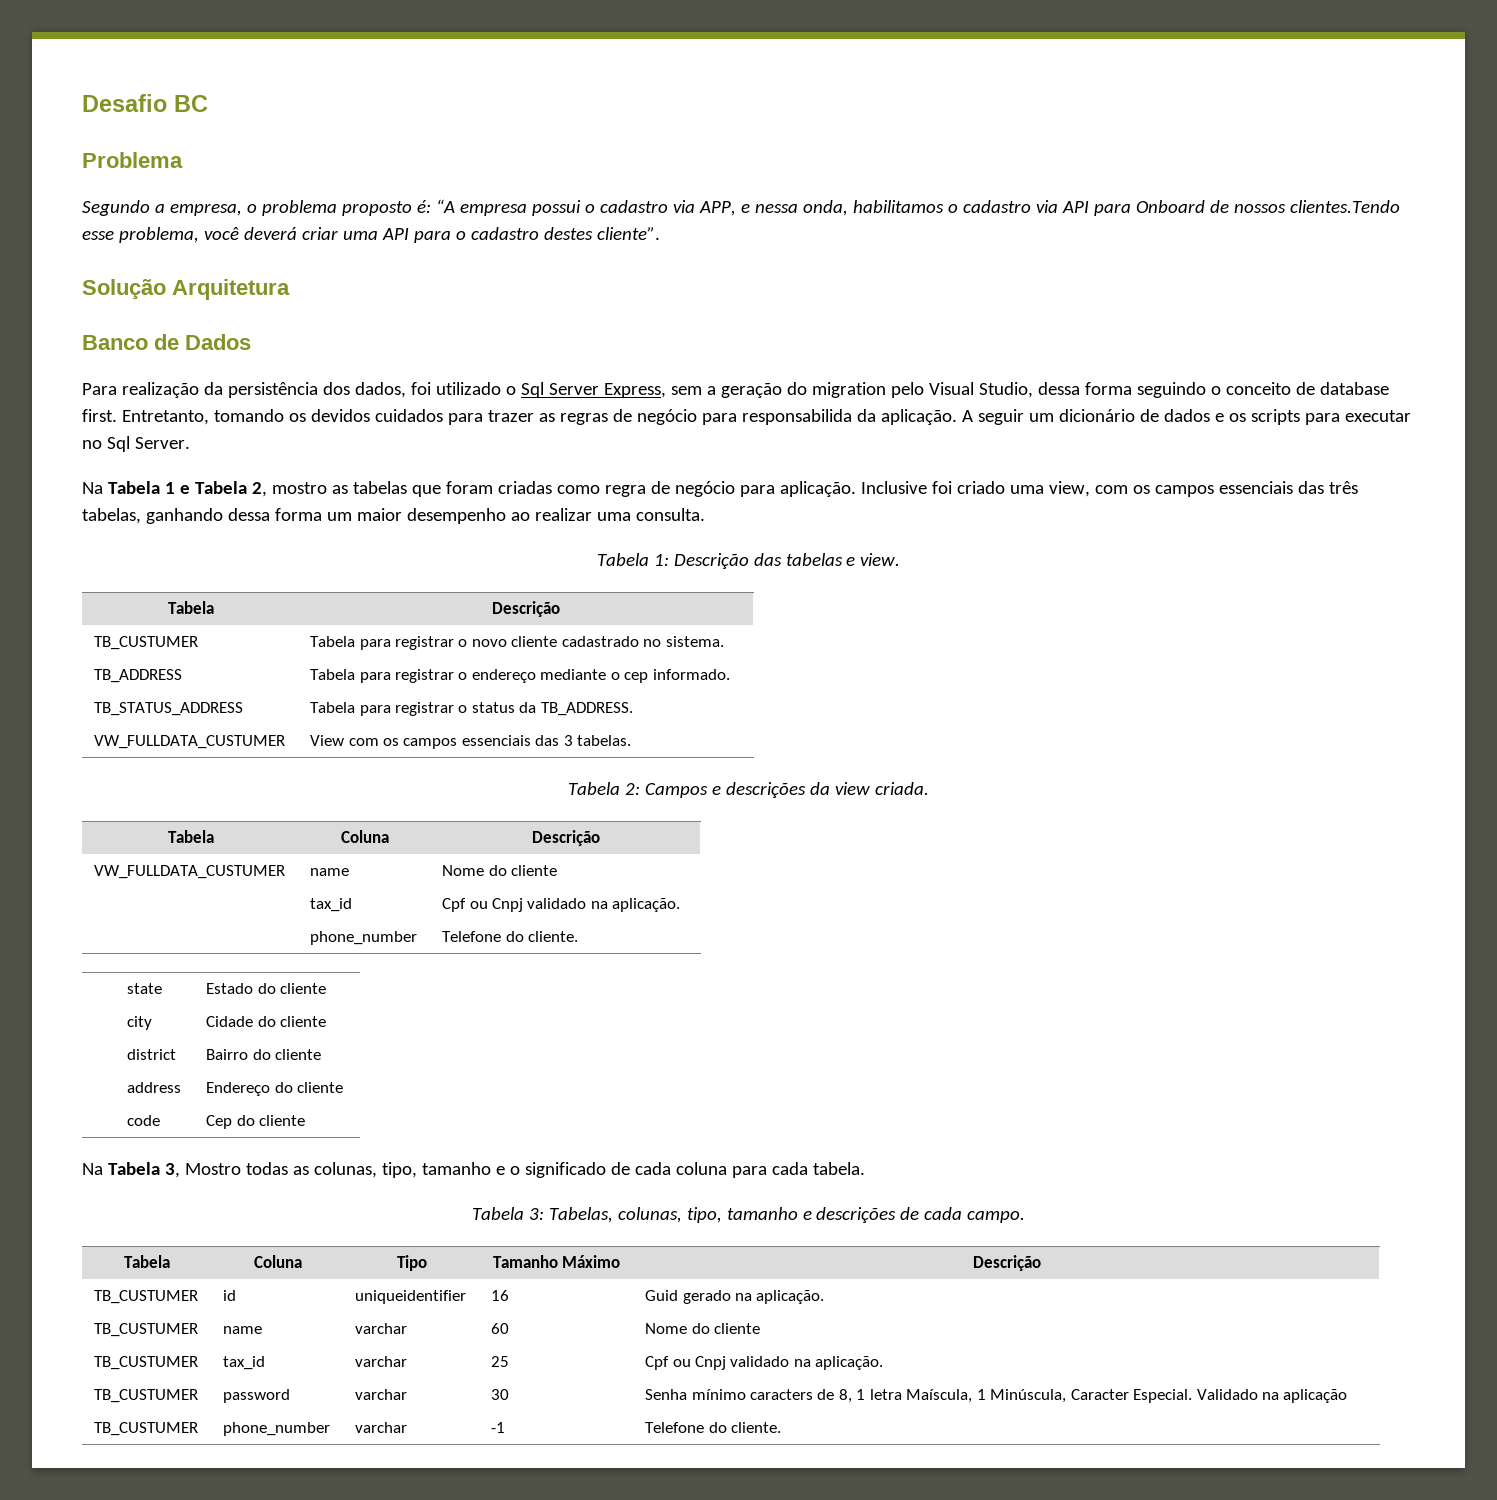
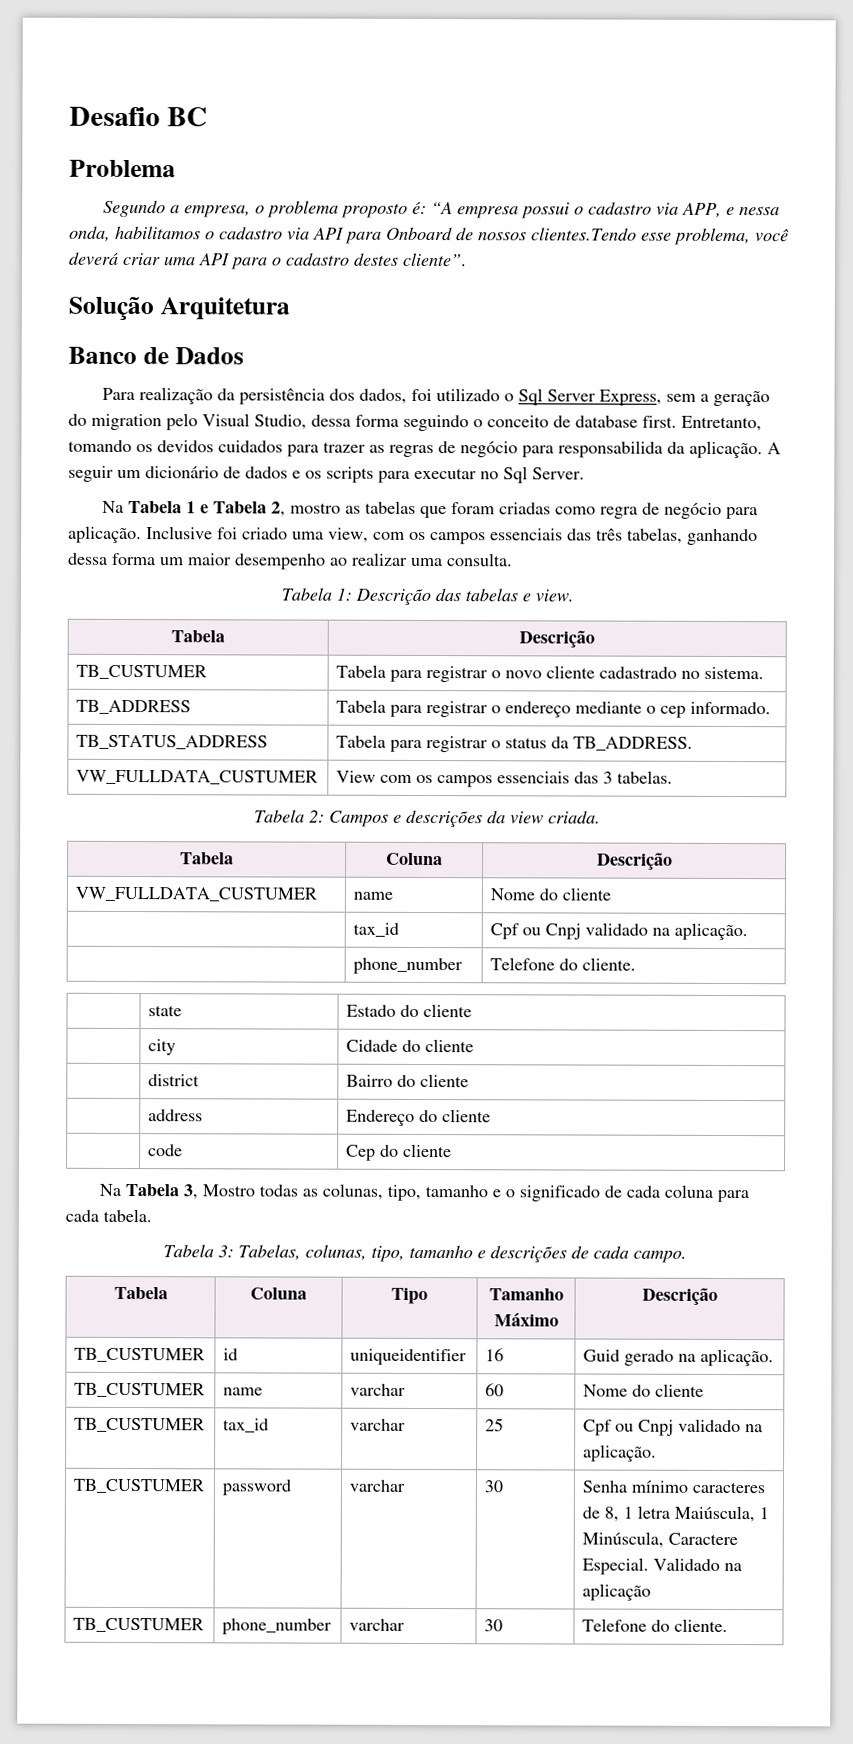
[750,1389,814,1400] caracters -> [692,1481,766,1494] caracteres
[906,1389,973,1403] Maíscula, -> [674,1505,756,1523] Maiúscula,
[1070,1389,1129,1400] Caracter -> [668,1532,739,1546] Caractere
[491,1422,506,1433] -1 -> [484,1619,504,1632] 30

